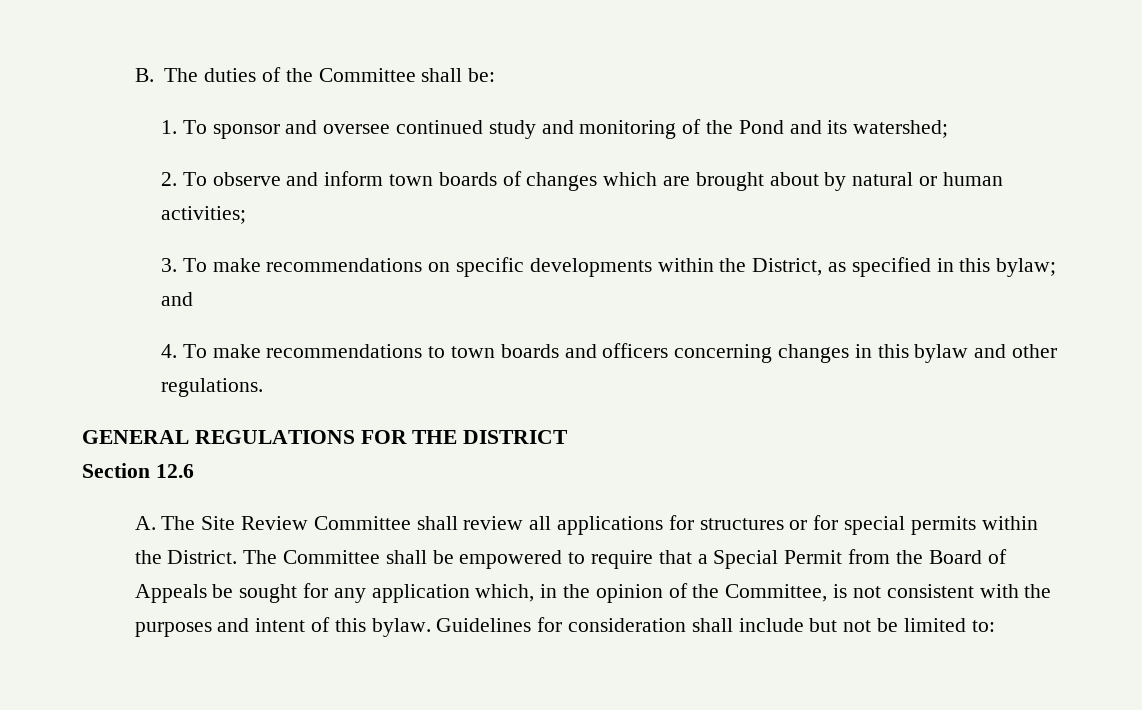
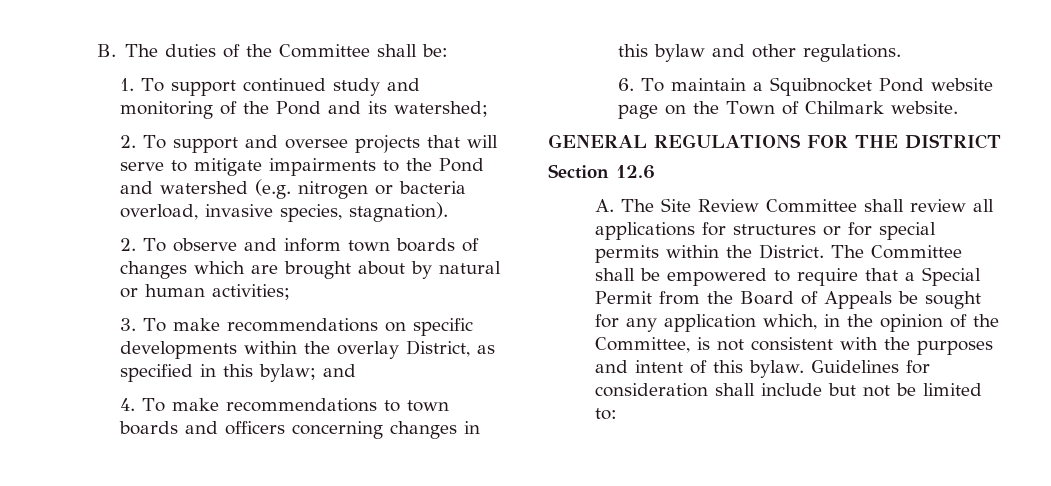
[212,120,391,139] sponsor and oversee -> [170,80,236,96] support
(949, 129) none -> [119,135,498,153] [119,158,484,176] [119,179,466,199] [119,202,448,222] // 2. To support and oversee projects that will serve to mitigate impairments to the Pond and watershed (e.g. nitrogen or bacteria overload, invasive species, stagnation).
(747, 265) none -> [336,341,399,359] overlay
(263, 387) none -> [617,77,993,96] [617,101,958,119] // 6. To maintain a Squibnocket Pond website page on the Town of Chilmark website.

